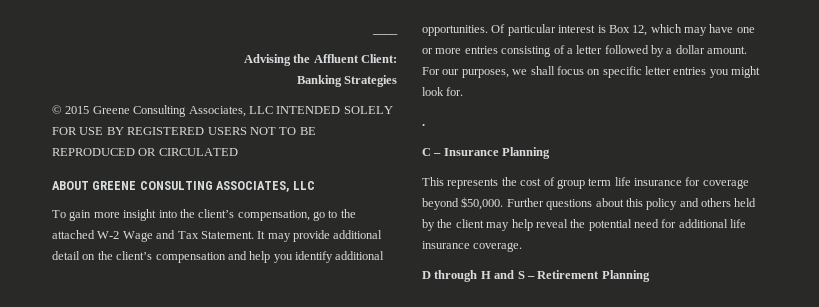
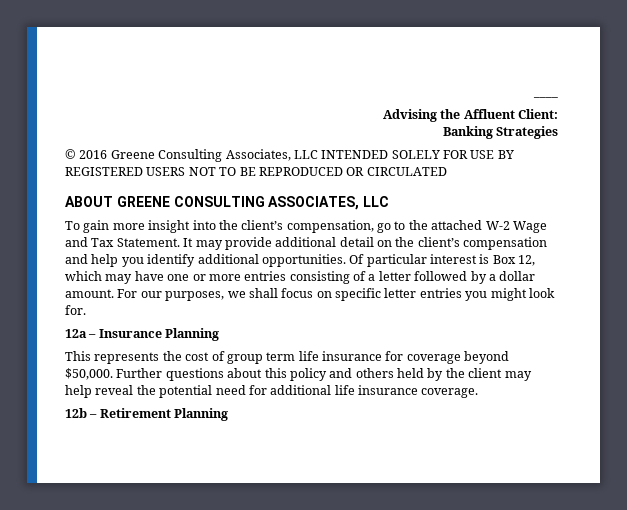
[65,106,90,114] 2015 -> [79,150,108,159] 2016
[422,123,425,126] [422,148,431,156] . // C -> [65,329,87,338] 12a
[422,270,525,282] D through H and S -> [65,408,87,418] 12b

